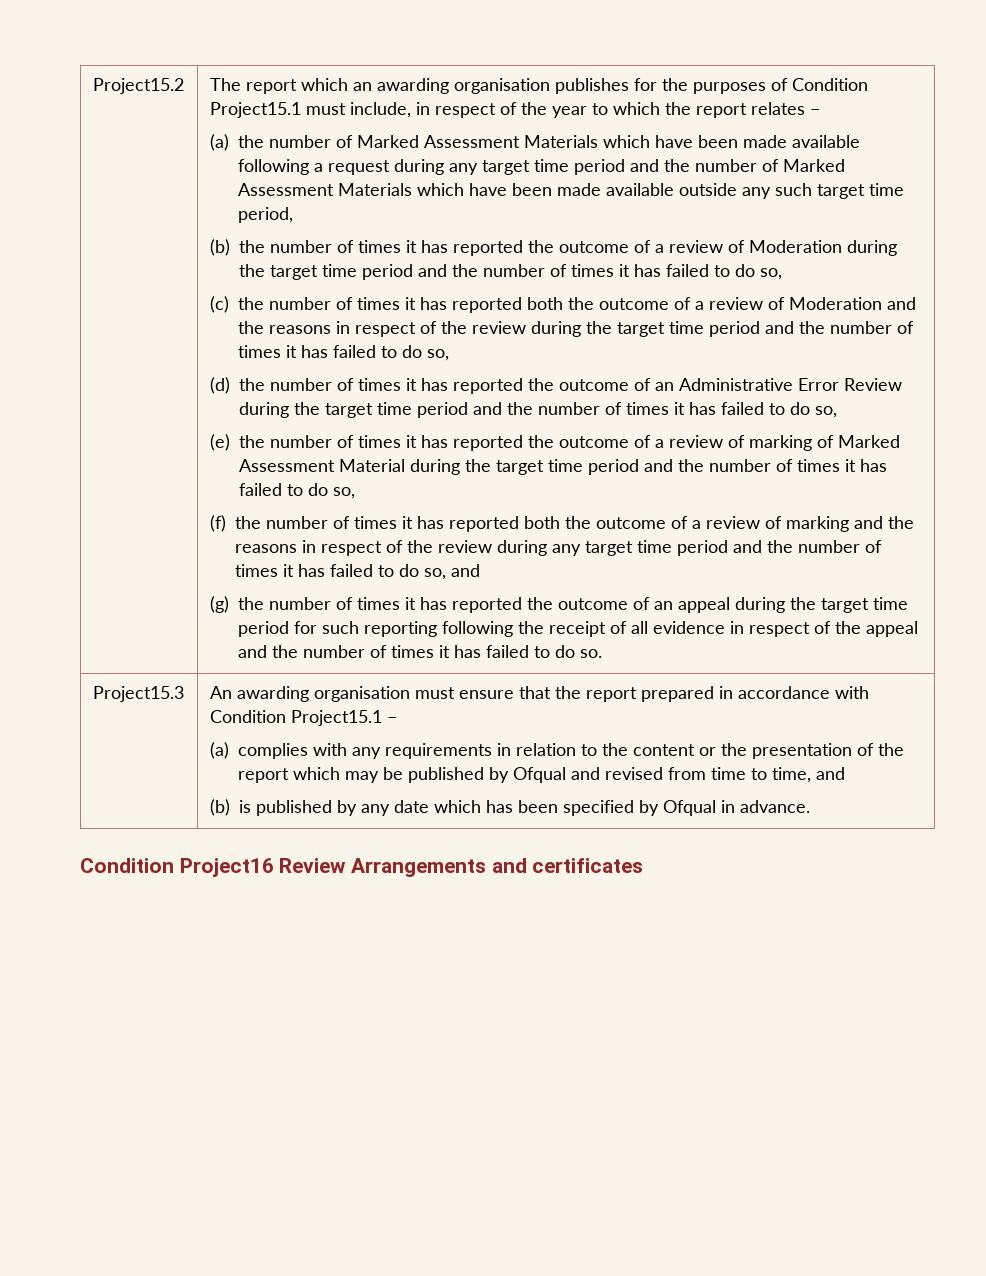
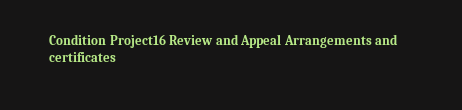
[92,78,184,94] [209,78,868,94] [209,102,820,118] [209,134,860,151] [237,159,845,175] [237,183,904,199] [237,207,293,223] [209,239,897,256] [238,264,782,280] [209,296,916,313] [237,321,914,337] [237,345,449,361] [209,377,902,394] [238,402,837,418] [209,434,900,451] [238,459,887,475] [238,483,355,499] [209,515,914,532] [234,540,882,556] [234,564,480,580] [209,596,908,613] [237,621,918,637] [237,645,602,658] [92,686,184,702] [209,686,869,702] [209,710,397,726] [209,742,904,759] [237,767,845,783] [209,799,810,816] Project15.2 | The report which an awarding organisation publishes for the purposes of Condition Project15.1 must include, in respect of the year to which the report relates – // (a) the number of Marked Assessment Materials which have been made available following a request during any target time period and the number of Marked Assessment Materials which have been made available outside any such target time period, // (b) the number of times it has reported the outcome of a review of Moderation during the target time period and the number of times it has failed to do so, // (c) the number of times it has reported both the outcome of a review of Moderation and the reasons in respect of the review during the target time period and the number of times it has failed to do so, // (d) the number of times it has reported the outcome of an Administrative Error Review during the target time period and the number of times it has failed to do so, // (e) the number of times it has reported the outcome of a review of marking of Marked Assessment Material during the target time period and the number of times it has failed to do so, // (f) the number of times it has reported both the outcome of a review of marking and the reasons in respect of the review during any target time period and the number of times it has failed to do so, and // (g) the number of times it has reported the outcome of an appeal during the target time period for such reporting following the receipt of all evidence in respect of the appeal and the number of times it has failed to do so. // Project15.3 | An awarding organisation must ensure that the report prepared in accordance with Condition Project15.1 – // (a) complies with any requirements in relation to the content or the presentation of the report which may be published by Ofqual and revised from time to time, and // (b) is published by any date which has been specified by Ofqual in advance. // -> (49, 39) none
(347, 865) none -> [215,34,282,48] and Appeal

